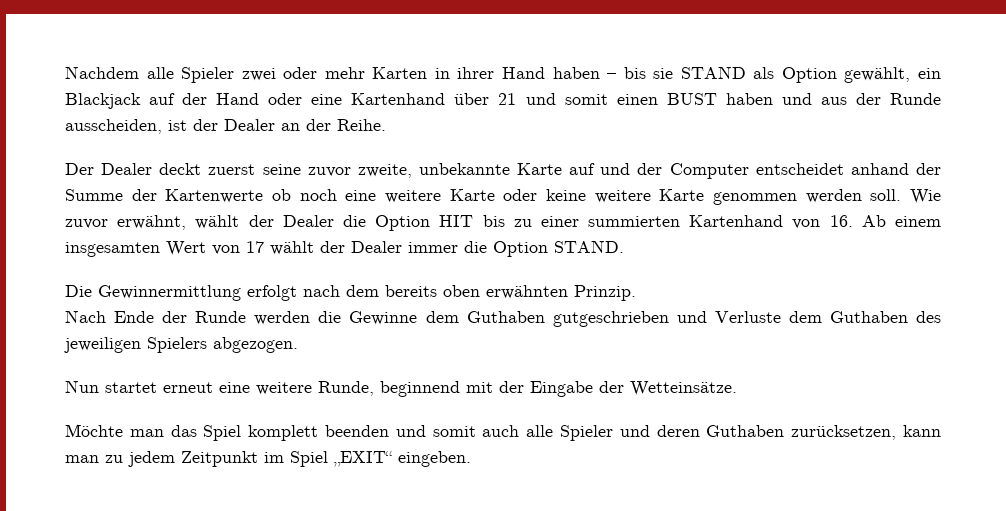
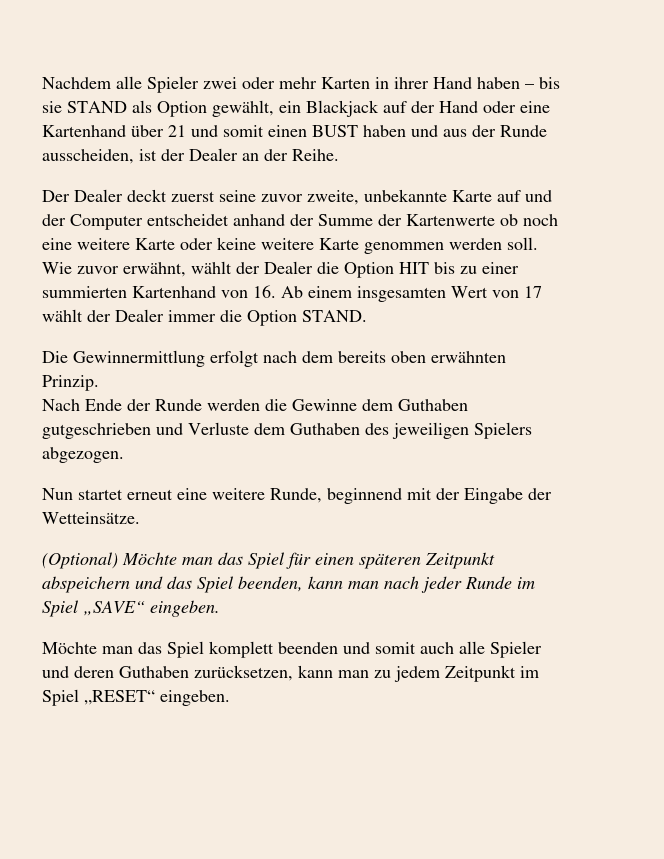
(737, 388) none -> [42,552,495,569] [42,576,535,593] [42,600,220,617] // (Optional) Möchte man das Spiel für einen späteren Zeitpunkt abspeichern und das Spiel beenden, kann man nach jeder Runde im Spiel „SAVE“ eingeben.
[334,451,392,467] „EXIT“ -> [84,690,155,705] „RESET“

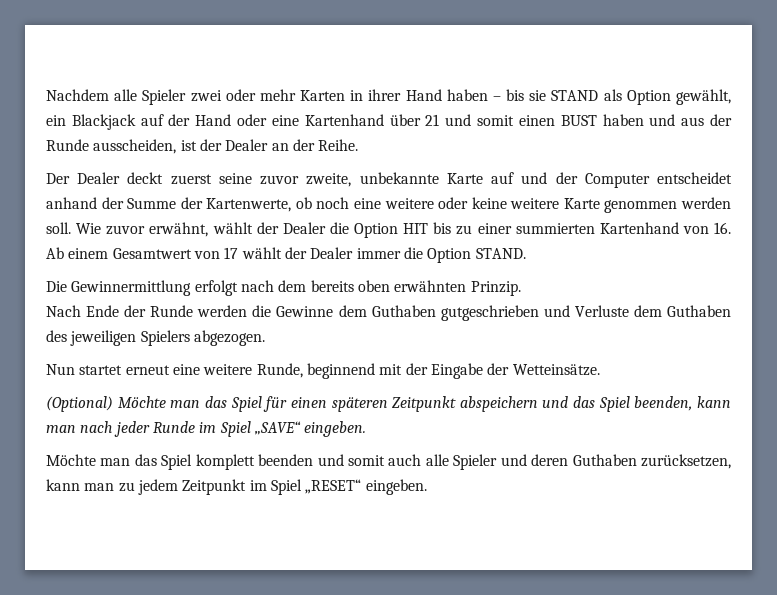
[406,214,495,226] Kartenwerte -> [206,198,292,212] Kartenwerte,
[135,238,175,250] Karte -> (434, 203) none
[357,286,488,302] insgesamten Wert -> [112,248,192,259] Gesamtwert

